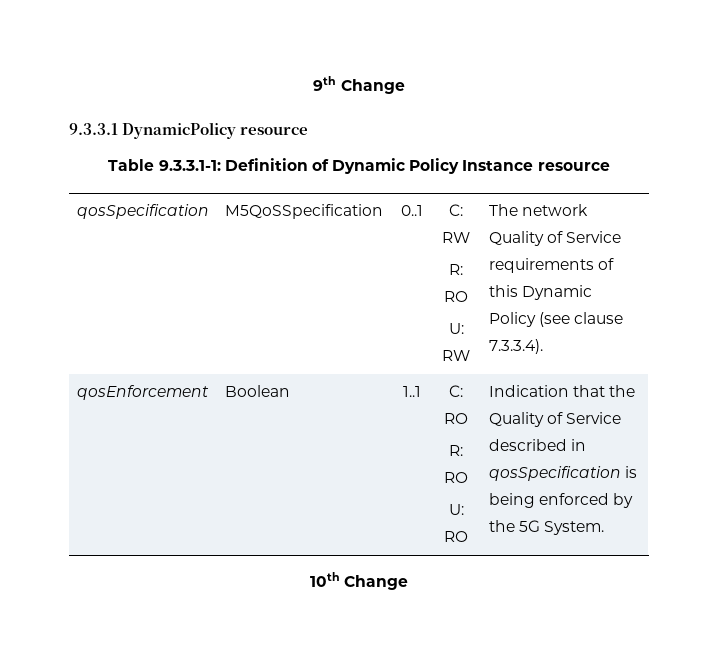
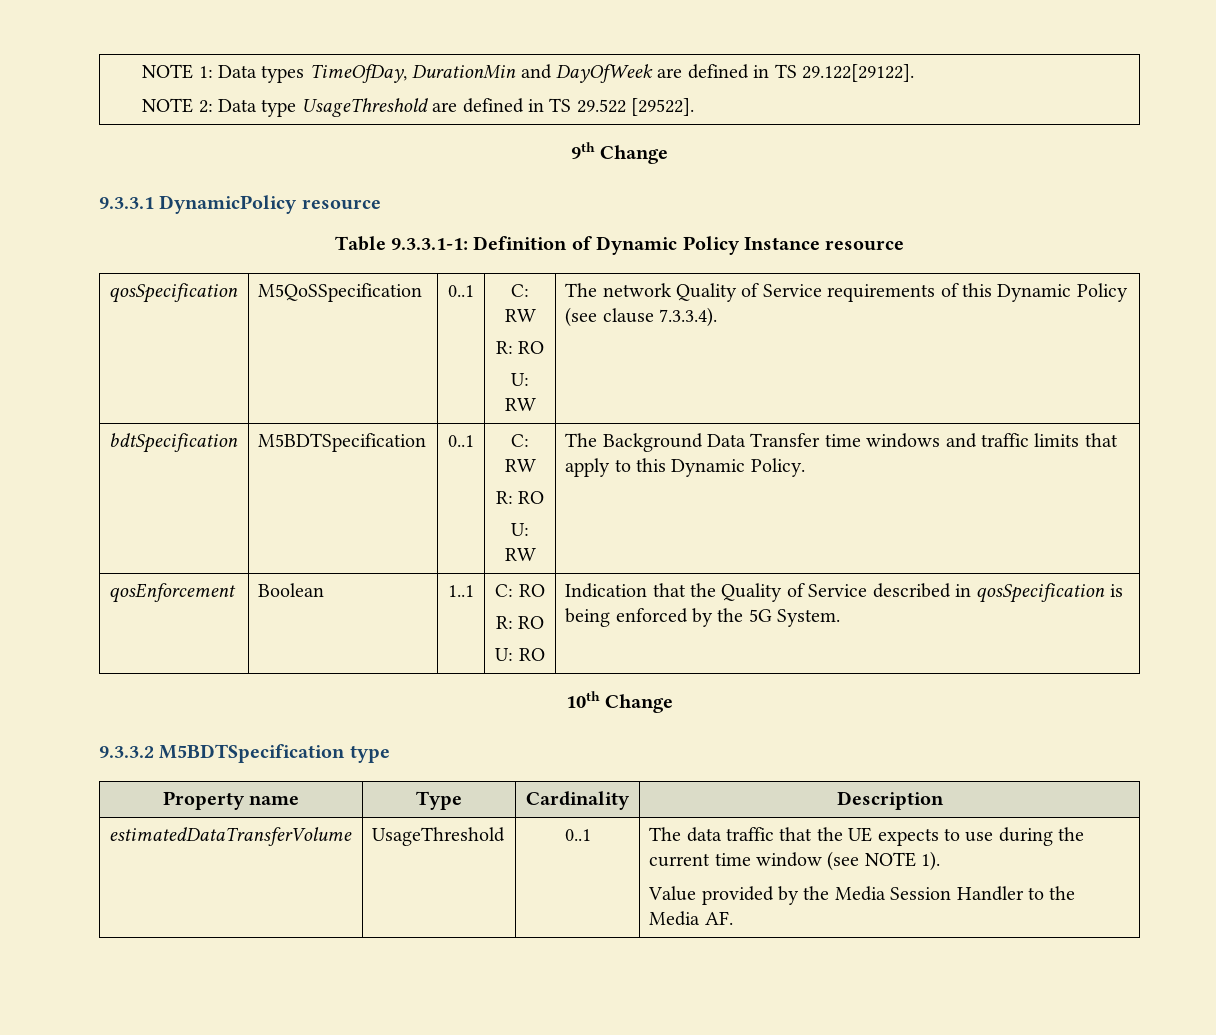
(313, 83) none -> [142,64,915,83] [142,98,695,117] NOTE 1: Data types TimeOfDay, DurationMin and DayOfWeek are defined in TS 29.122[29122]. // NOTE 2: Data type UsageThreshold are defined in TS 29.522 [29522]. //
(543, 346) none -> [109,433,239,453] [258,433,427,452] [448,435,474,447] [511,434,529,447] [504,459,536,472] [495,491,545,504] [511,523,529,536] [504,548,536,561] [565,433,1118,452] [565,458,805,477] // bdtSpecification | M5BDTSpecification | 0..1 | C: RW // R: RO // U: RW | The Background Data Transfer time windows and traffic limits that apply to this Dynamic Policy.
(409, 582) none -> [99,744,390,763] [162,791,300,810] [416,791,462,810] [526,791,630,810] [836,791,944,810] [109,827,353,846] [372,827,506,846] [564,829,591,841] [649,827,1085,846] [649,851,941,871] [648,886,1076,905] [649,911,733,926] // 9.3.3.2 M5BDTSpecification type // Property name | Type | Cardinality | Description // estimatedDataTransferVolume | UsageThreshold | 0..1 | The data traffic that the UE expects to use during the current time window (see NOTE 1). // Value provided by the Media Session Handler to the Media AF.

